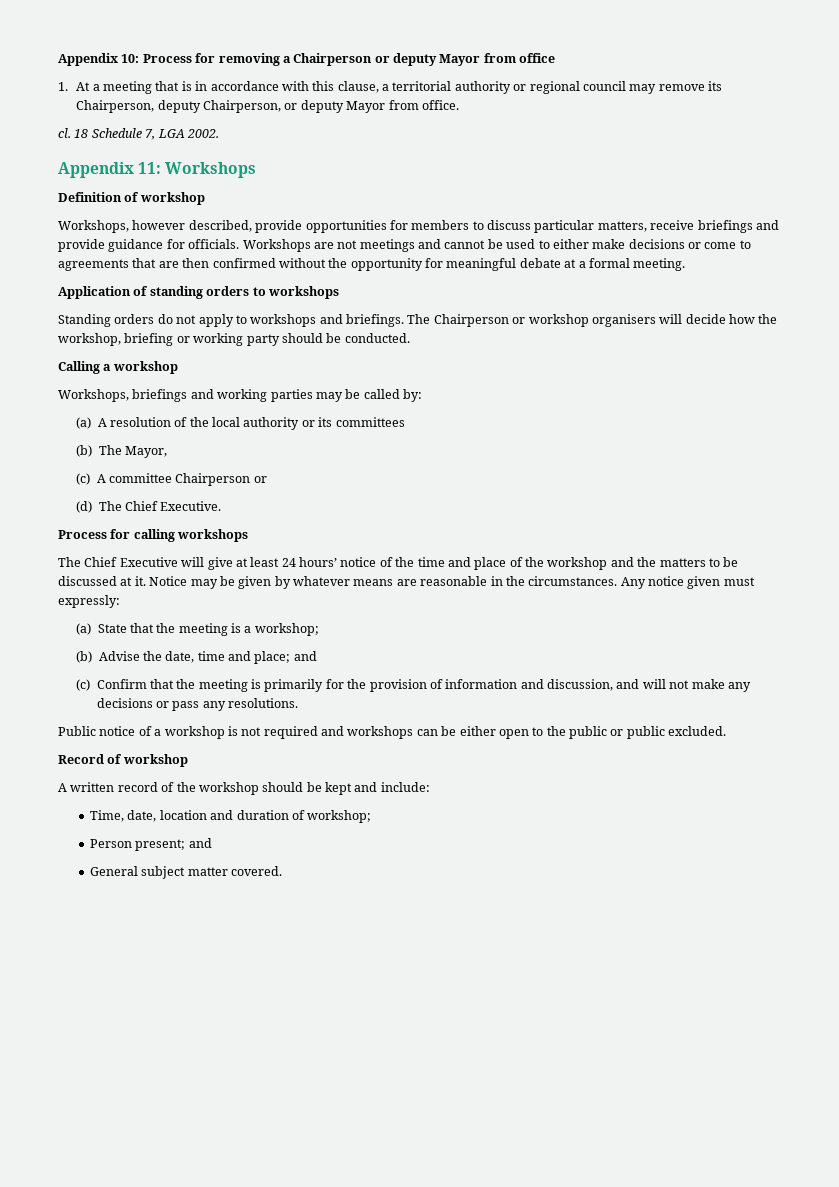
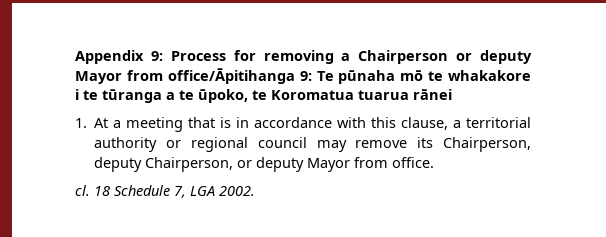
[58,53,140,66] Appendix 10: -> [75,50,163,64] Appendix 9:
[519,53,556,63] office -> [167,68,531,84] [75,89,452,103] office/Āpitihanga 9: Te pūnaha mō te whakakore i te tūranga a te ūpoko, te Koromatua tuarua rānei
[58,162,257,178] [58,192,205,205] [58,220,779,233] [58,239,751,252] [58,258,686,271] [58,286,339,299] [58,314,778,327] [58,333,410,346] [58,361,178,374] [58,389,422,402] [76,417,405,430] [76,445,167,458] [76,473,267,486] [76,501,222,513] [58,529,249,542] [58,557,739,570] [58,576,755,589] [58,595,120,608] [76,623,319,636] [76,651,317,664] [76,679,751,692] [96,698,299,711] [58,726,727,739] [58,754,188,767] [58,782,430,795] [90,810,372,823] [90,838,212,851] [90,866,283,879] // Appendix 11: Workshops // Definition of workshop // Workshops, however described, provide opportunities for members to discuss particular matters, receive briefings and provide guidance for officials. Workshops are not meetings and cannot be used to either make decisions or come to agreements that are then confirmed without the opportunity for meaningful debate at a formal meeting. // Application of standing orders to workshops // Standing orders do not apply to workshops and briefings. The Chairperson or workshop organisers will decide how the workshop, briefing or working party should be conducted. // Calling a workshop // Workshops, briefings and working parties may be called by: // (a) A resolution of the local authority or its committees // (b) The Mayor, // (c) A committee Chairperson or // (d) The Chief Executive. // Process for calling workshops // The Chief Executive will give at least 24 hours’ notice of the time and place of the workshop and the matters to be discussed at it. Notice may be given by whatever means are reasonable in the circumstances. Any notice given must expressly: // (a) State that the meeting is a workshop; // (b) Advise the date, time and place; and // (c) Confirm that the meeting is primarily for the provision of information and discussion, and will not make any decisions or pass any resolutions. // Public notice of a workshop is not required and workshops can be either open to the public or public excluded. // Record of workshop // A written record of the workshop should be kept and include: // Time, date, location and duration of workshop; // Person present; and // General subject matter covered. -> (255, 191) none

